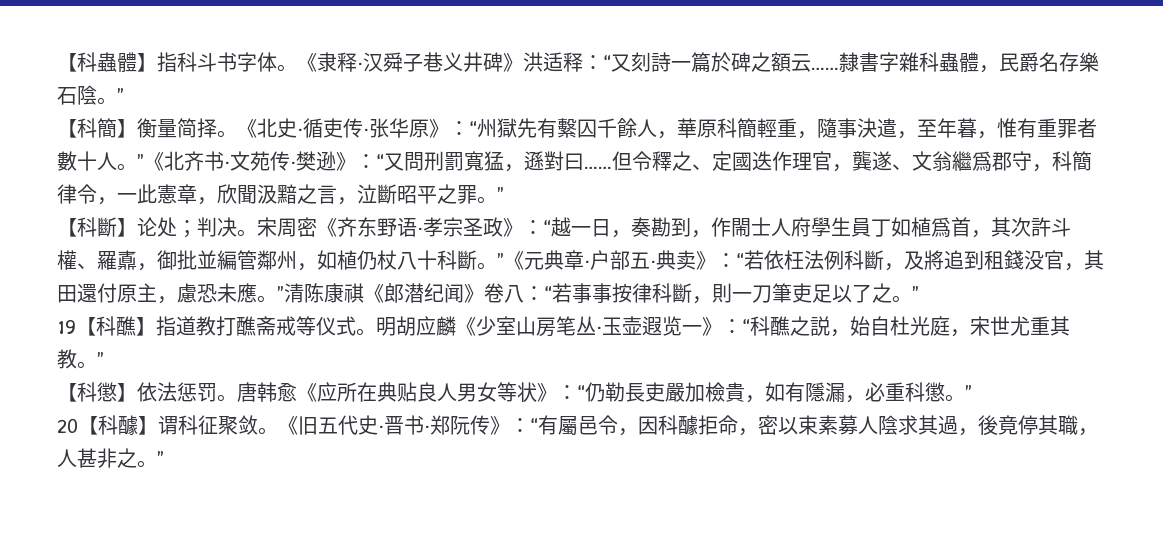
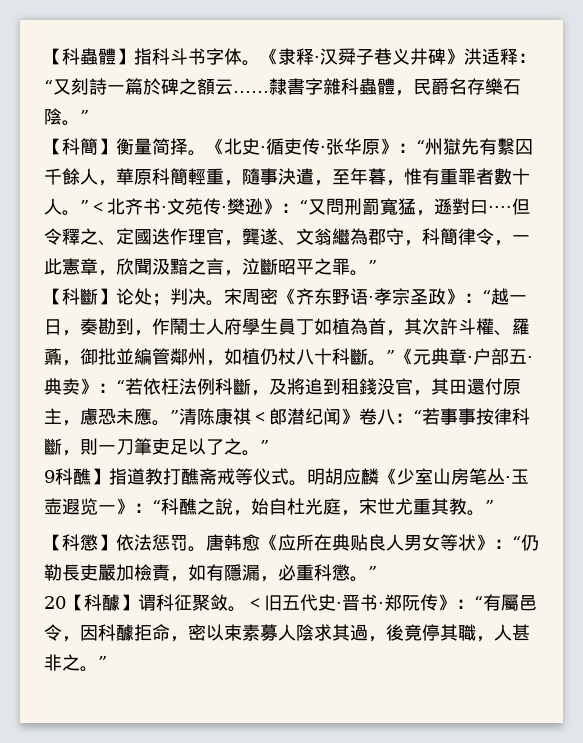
[144,152,164,171] 《 -> [89,202,107,213] ＜
[584,166,612,169] …… -> [488,206,512,213] ····
[972,151,992,172] 爲 -> [350,228,368,245] 為
[731,218,751,237] 閙 -> [170,318,188,335] 鬧
[931,217,951,238] 爲 -> [350,318,368,335] 為
[364,284,384,303] 《 -> [251,412,269,423] ＜
[57,317,96,336] 19【 -> [44,470,55,483] 9
[810,316,830,336] 説 -> [215,498,233,515] 說
[725,382,745,402] 貴 -> [152,564,170,581] 責
[278,416,298,435] 《 -> [246,598,264,609] ＜

